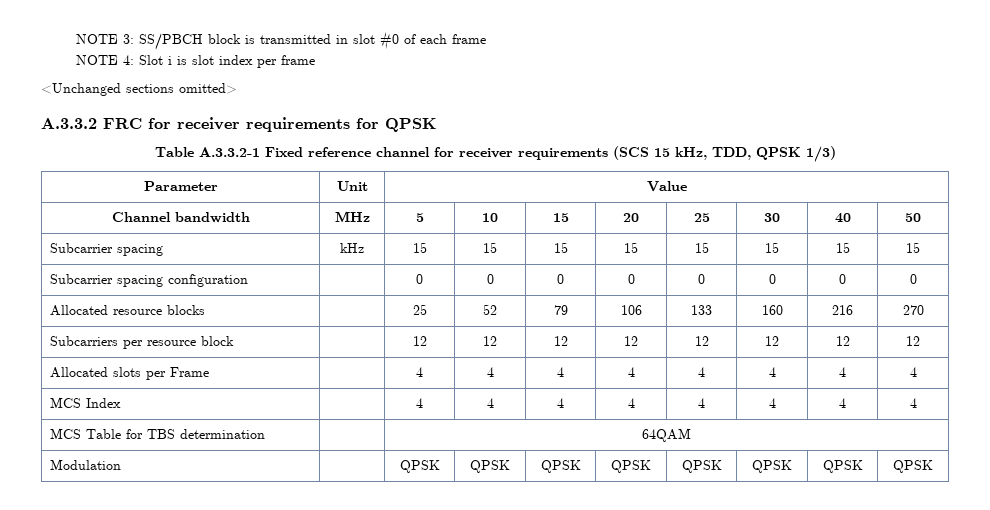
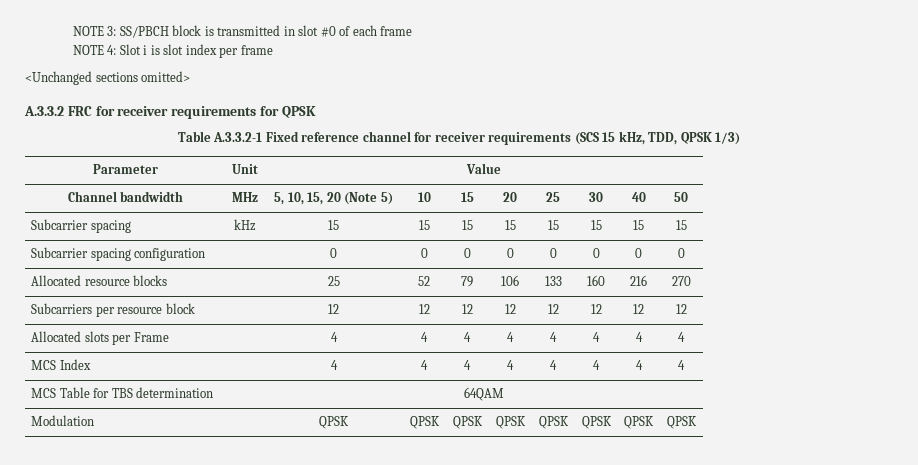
[415,213,424,222] 5 -> [274,192,393,205] 5, 10, 15, 20 (Note 5)

